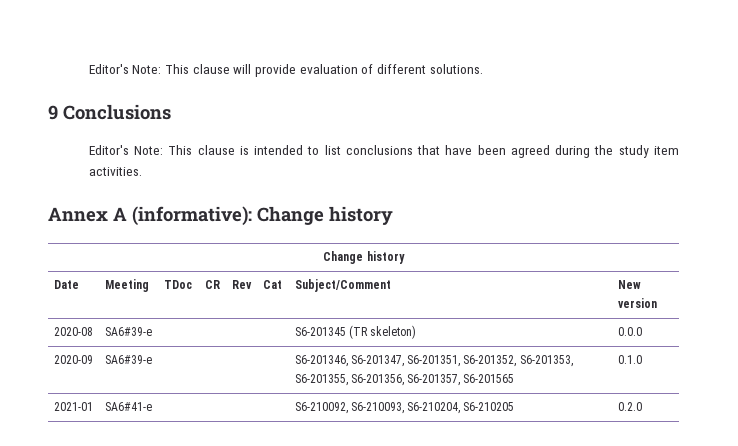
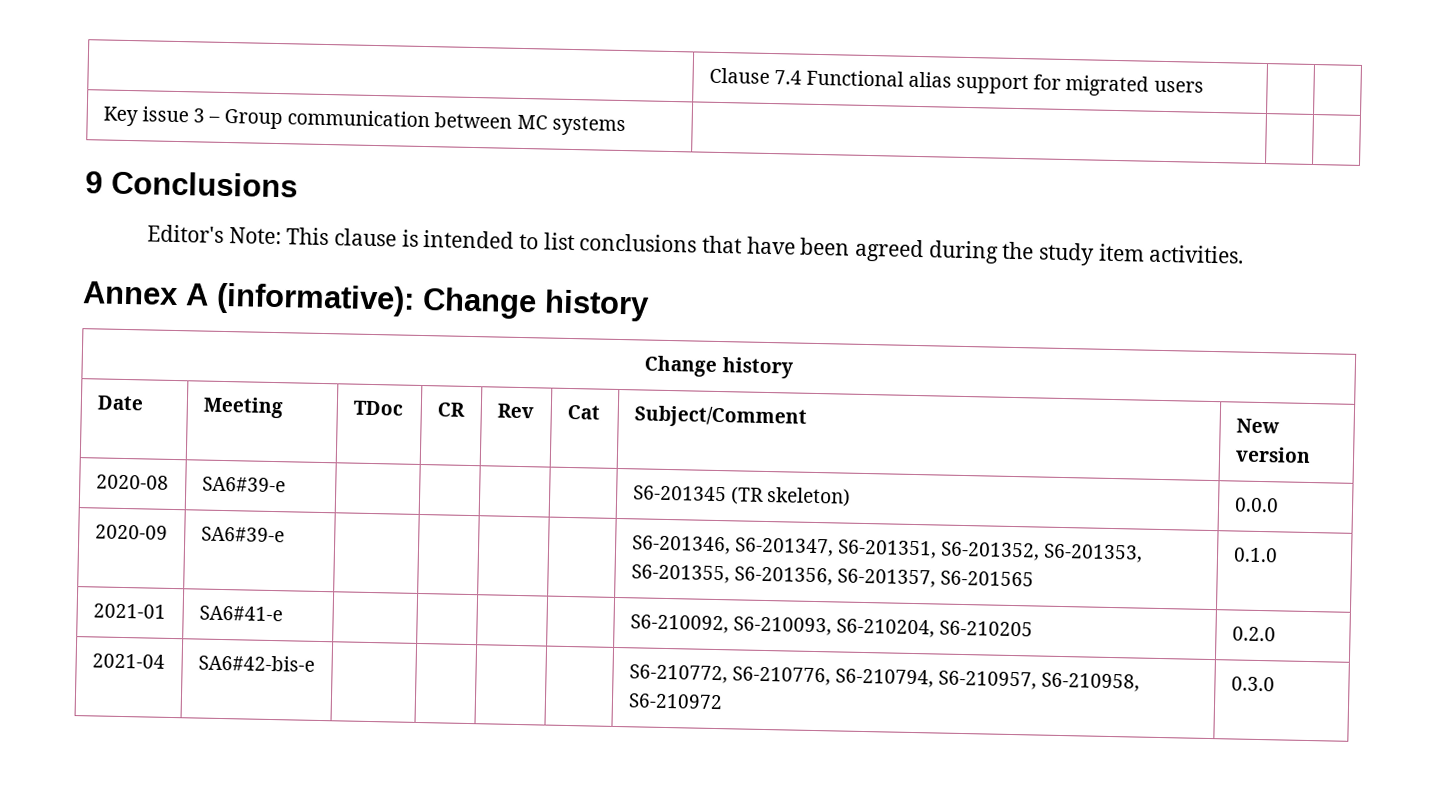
[88,64,483,77] Editor's Note: This clause will provide evaluation of different solutions. -> [708,67,1204,97] [102,106,626,137] | Clause 7.4 Functional alias support for migrated users | | // Key issue 3 – Group communication between MC systems | | |
(642, 406) none -> [91,653,165,669] [197,654,315,672] [628,664,1141,692] [627,693,723,710] [1230,676,1275,692] // 2021-04 | SA6#42-bis-e | | | | | S6-210772, S6-210776, S6-210794, S6-210957, S6-210958, S6-210972 | 0.3.0

